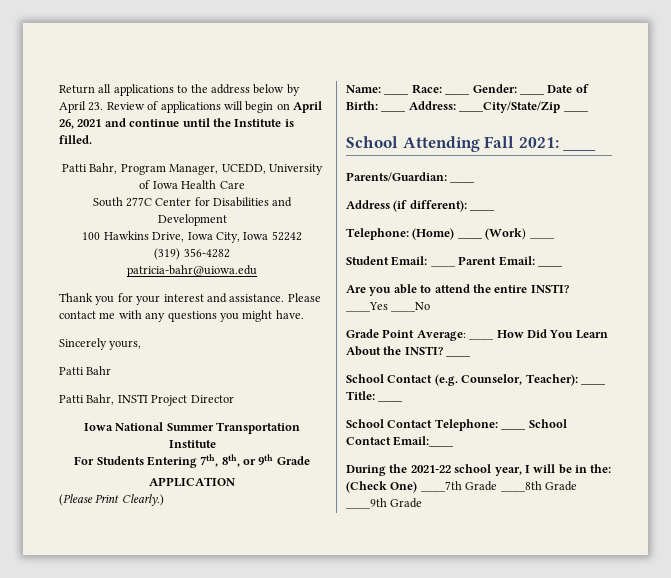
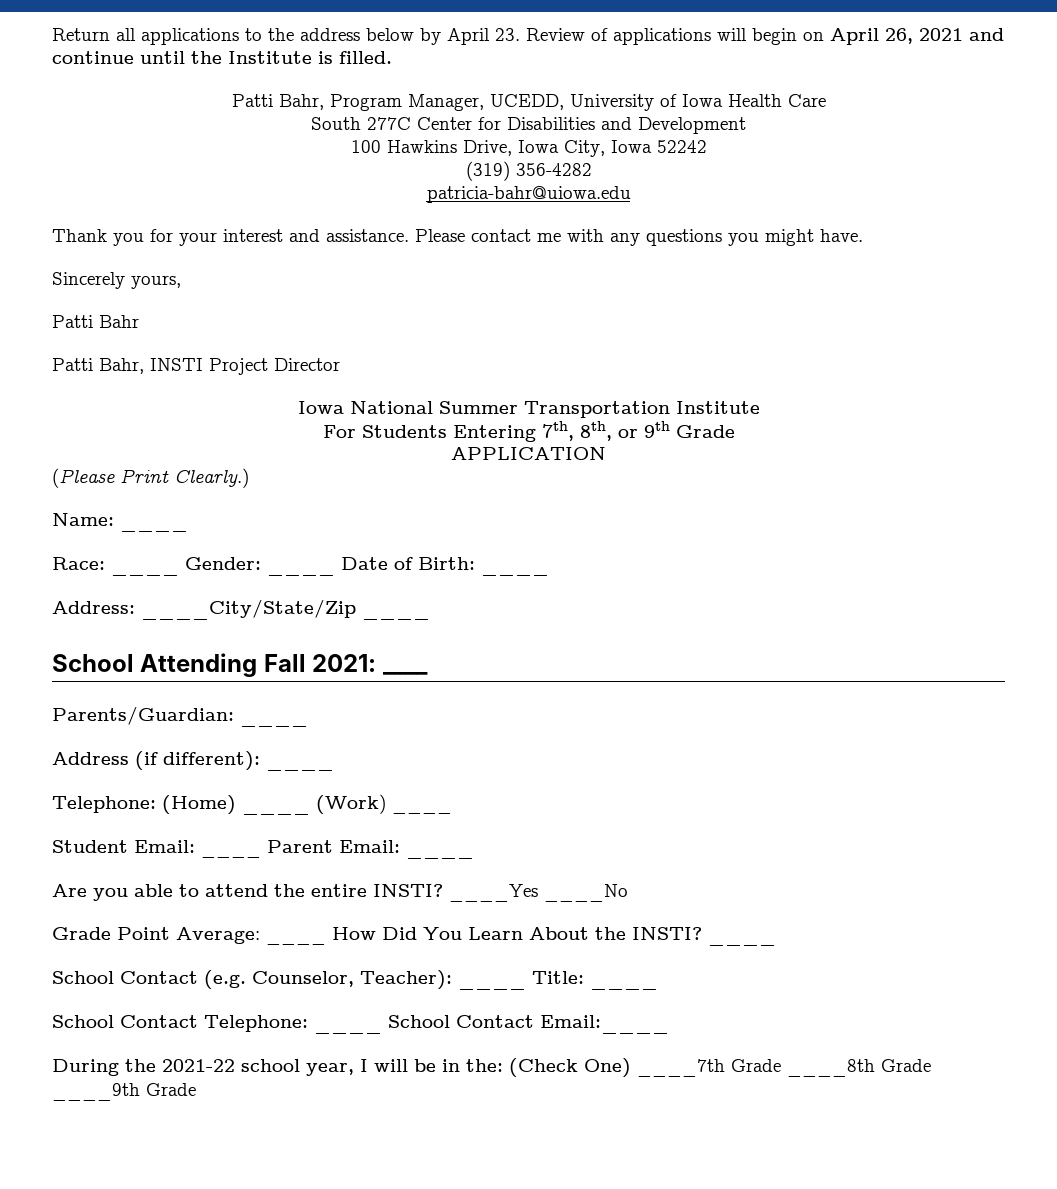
(410, 94) none -> (188, 529) //
(407, 111) none -> (549, 573) //

